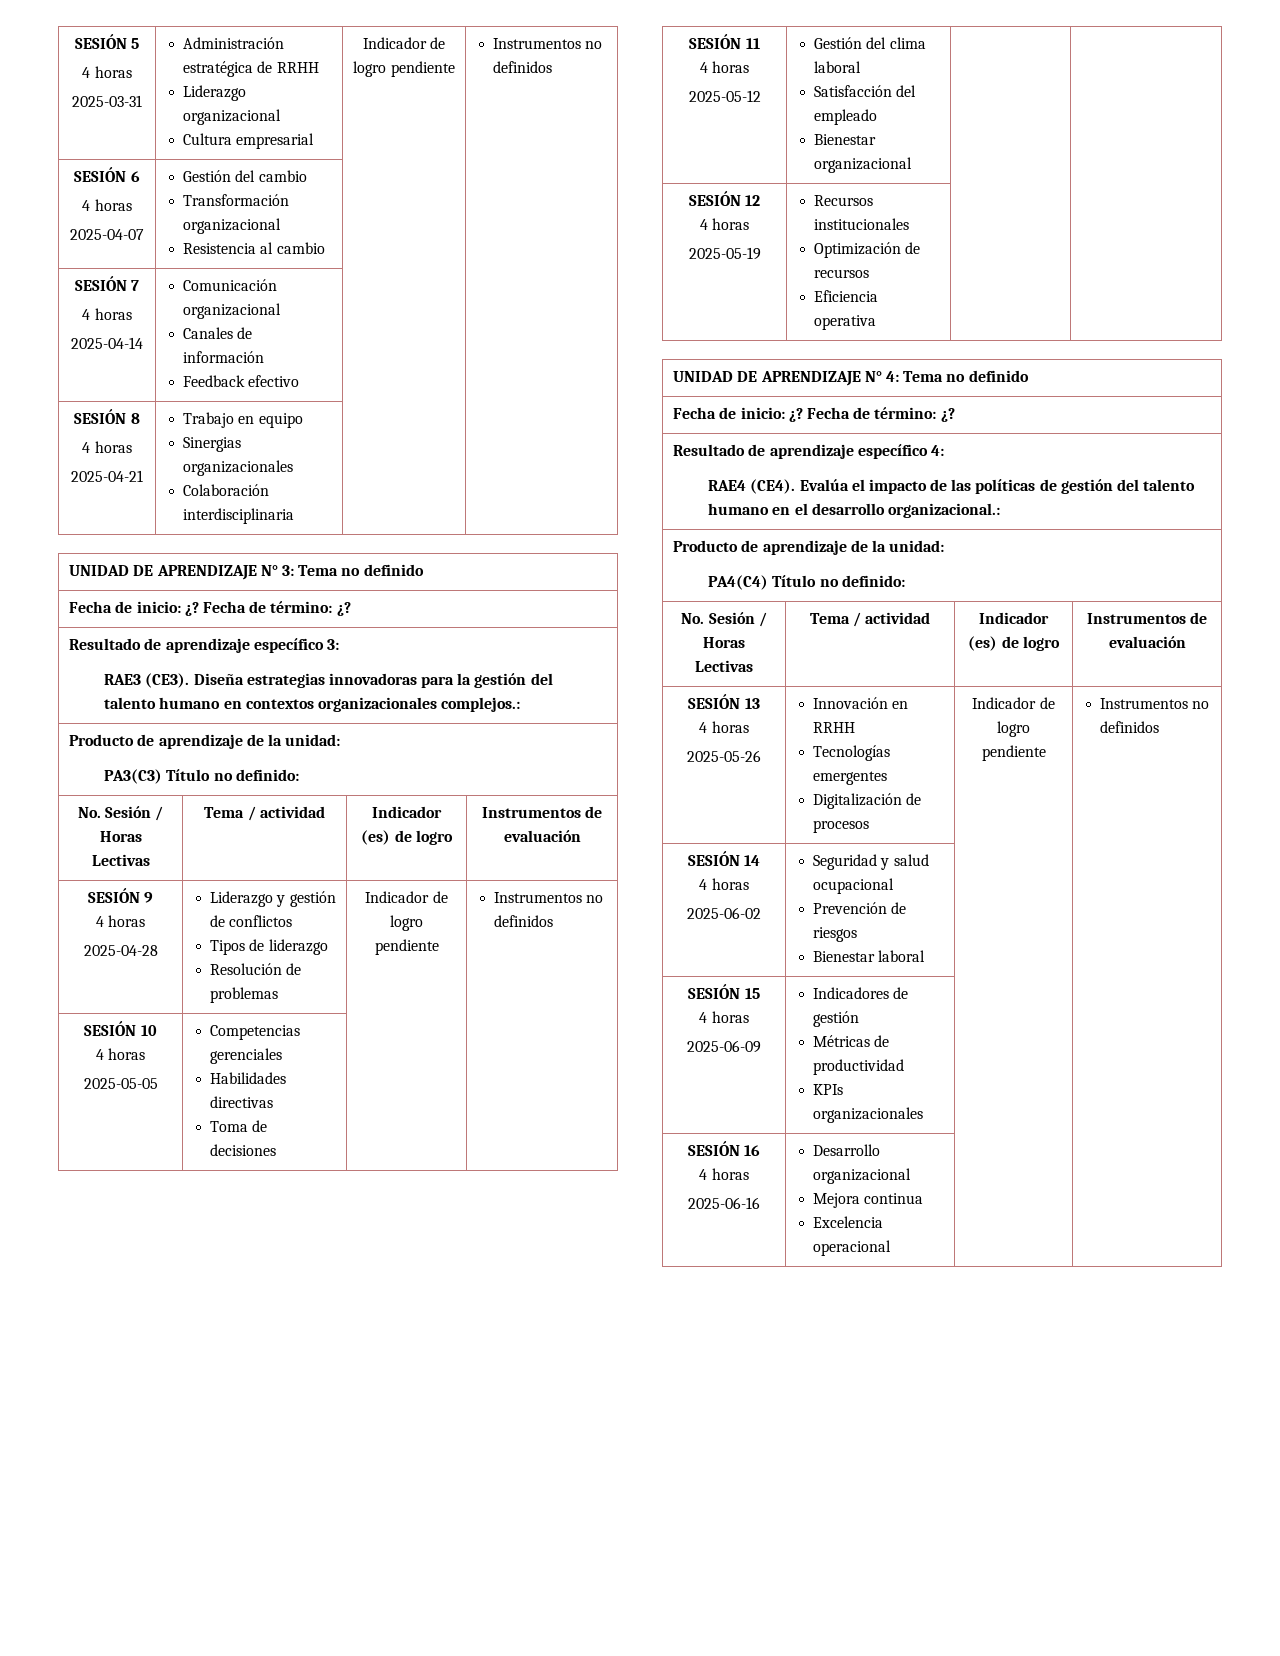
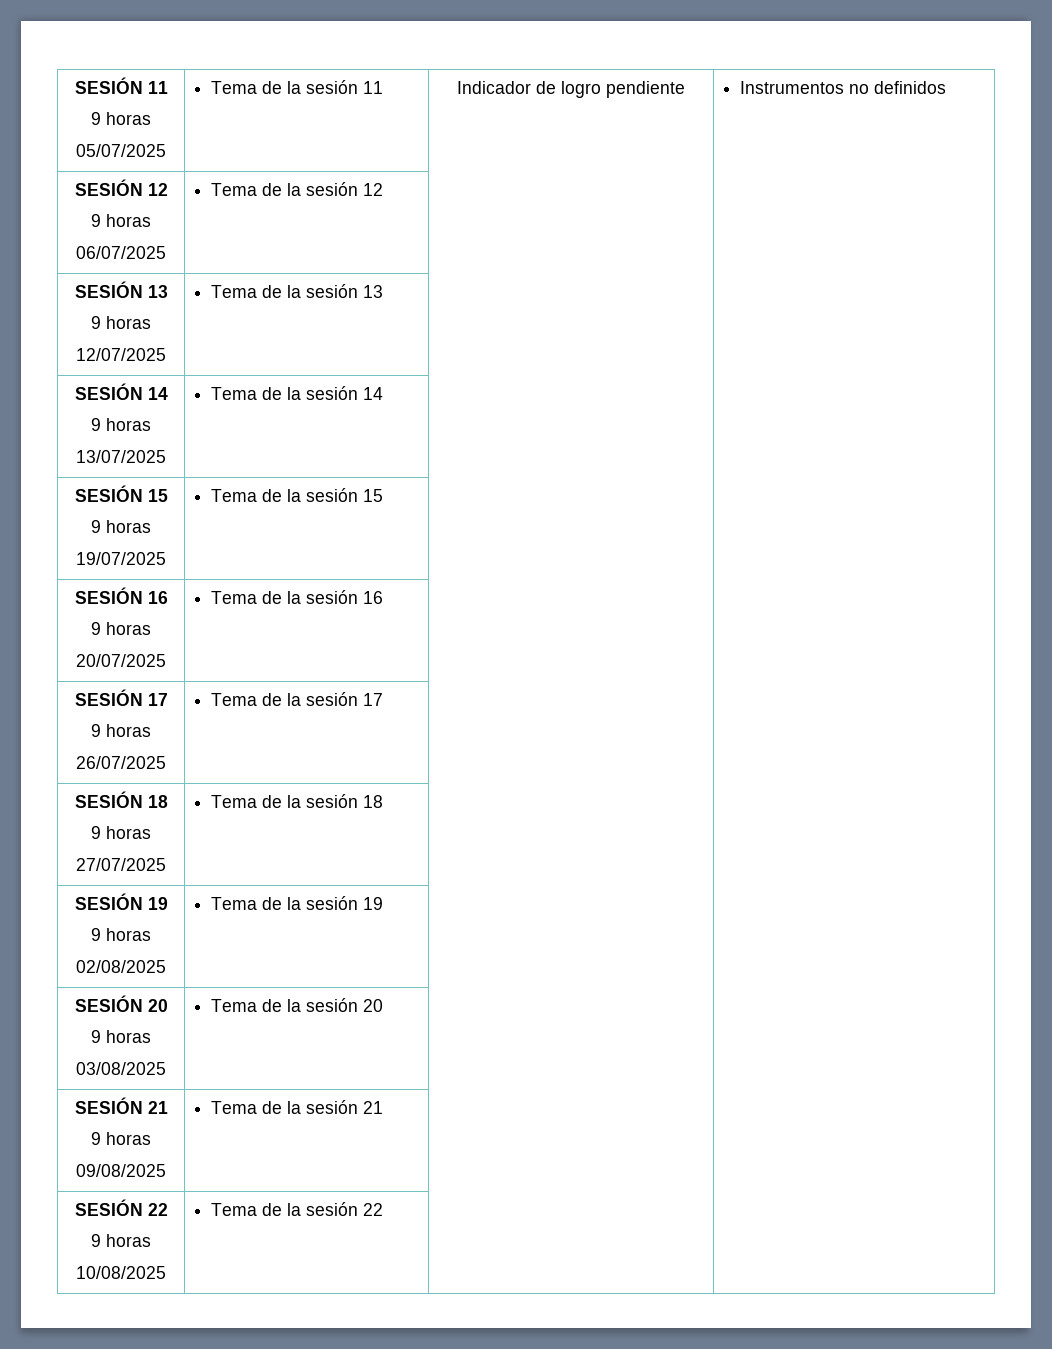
[74,34,140,49] [82,66,132,78] [72,95,142,107] [183,37,285,49] [183,61,319,77] [183,85,247,101] [183,109,282,125] [183,133,315,149] [362,37,446,49] [353,61,455,77] [493,38,603,49] [493,61,553,73] [74,167,140,182] [82,199,132,211] [70,229,144,240] [183,170,307,182] [183,194,290,206] [183,218,282,234] [183,242,325,254] [74,276,140,291] [82,308,132,320] [71,337,143,349] [183,279,278,291] [183,303,282,319] [183,327,253,339] [183,351,265,363] [183,375,300,387] [74,409,140,424] [82,441,132,453] [71,470,143,482] [183,412,303,428] [183,437,242,452] [183,460,294,476] [183,484,270,496] [183,508,295,524] [69,564,424,580] [69,601,351,616] [69,638,339,653] [104,673,553,688] [104,697,521,712] [69,734,341,749] [104,769,299,784] [77,806,164,821] [99,831,142,842] [91,854,150,866] [204,806,325,821] [372,806,442,818] [361,830,453,845] [481,806,603,818] [503,830,581,842] [87,888,154,903] [95,915,146,927] [83,945,158,956] [210,891,336,907] [210,915,293,927] [210,939,328,955] [210,963,302,975] [210,987,279,1003] [365,891,448,903] [390,915,423,931] [374,939,439,955] [494,892,604,903] [494,915,554,927] [84,1021,157,1036] [95,1048,146,1060] [83,1078,158,1089] [210,1025,301,1040] [210,1048,283,1064] [210,1072,287,1084] [210,1096,274,1108] [210,1120,268,1132] [210,1144,277,1156] [689,34,760,49] [699,61,750,73] [688,90,761,102] [814,37,926,49] [814,61,862,73] [814,85,917,97] [814,109,878,125] [814,134,877,145] [814,157,913,173] [688,191,761,206] [699,218,750,230] [688,247,761,260] [814,195,874,206] [814,218,910,230] [814,242,921,258] [814,269,870,278] [814,290,879,302] [814,315,877,330] [673,370,1029,386] [673,407,955,422] [673,444,944,459] [708,479,1196,494] [708,503,1000,518] [673,540,945,555] [708,575,905,590] [681,612,767,627] [703,637,745,648] [695,660,753,672] [809,612,931,627] [979,612,1049,624] [968,636,1060,651] [1086,612,1208,624] [1108,636,1186,648] [688,694,760,709] [699,721,749,733] [687,750,761,762] [813,697,909,709] [813,722,856,733] [813,745,891,761] [813,771,888,785] [813,793,922,809] [813,820,870,833] [972,697,1055,709] [997,721,1030,737] [981,745,1046,761] [1100,698,1210,709] [1100,721,1160,733] [687,851,761,866] [699,878,749,890] [687,907,761,919] [813,854,929,870] [813,878,895,894] [813,902,907,914] [813,927,858,942] [813,950,926,962] SESIÓN 5 // 4 horas // 2025-03-31 | Administración estratégica de RRHH // Liderazgo organizacional // Cultura empresarial | Indicador de logro pendiente | Instrumentos no definidos // SESIÓN 6 // 4 horas // 2025-04-07 | Gestión del cambio // Transformación organizacional // Resistencia al cambio | | // SESIÓN 7 // 4 horas // 2025-04-14 | Comunicación organizacional // Canales de información // Feedback efectivo | | // SESIÓN 8 // 4 horas // 2025-04-21 | Trabajo en equipo // Sinergias organizacionales // Colaboración interdisciplinaria | | // UNIDAD DE APRENDIZAJE N° 3: Tema no definido // Fecha de inicio: ¿? Fecha de término: ¿? // Resultado de aprendizaje específico 3: // RAE3 (CE3). Diseña estrategias innovadoras para la gestión del talento humano en contextos organizacionales complejos.: // Producto de aprendizaje de la unidad: // PA3(C3) Título no definido: // No. Sesión / Horas Lectivas | Tema / actividad | Indicador (es) de logro | Instrumentos de evaluación // SESIÓN 9 // 4 horas // 2025-04-28 | Liderazgo y gestión de conflictos // Tipos de liderazgo // Resolución de problemas | Indicador de logro pendiente | Instrumentos no definidos // SESIÓN 10 // 4 horas // 2025-05-05 | Competencias gerenciales // Habilidades directivas // Toma de decisiones | | // SESIÓN 11 // 4 horas // 2025-05-12 | Gestión del clima laboral // Satisfacción del empleado // Bienestar organizacional | | // SESIÓN 12 // 4 horas // 2025-05-19 | Recursos institucionales // Optimización de recursos // Eficiencia operativa | | // UNIDAD DE APRENDIZAJE N° 4: Tema no definido // Fecha de inicio: ¿? Fecha de término: ¿? // Resultado de aprendizaje específico 4: // RAE4 (CE4). Evalúa el impacto de las políticas de gestión del talento humano en el desarrollo organizacional.: // Producto de aprendizaje de la unidad: // PA4(C4) Título no definido: // No. Sesión / Horas Lectivas | Tema / actividad | Indicador (es) de logro | Instrumentos de evaluación // SESIÓN 13 // 4 horas // 2025-05-26 | Innovación en RRHH // Tecnologías emergentes // Digitalización de procesos | Indicador de logro pendiente | Instrumentos no definidos // SESIÓN 14 // 4 horas // 2025-06-02 | Seguridad y salud ocupacional // Prevención de riesgos // Bienestar laboral -> [74,77,168,94] [91,112,151,125] [76,144,166,157] [211,80,384,94] [457,81,685,98] [740,81,947,94] [74,179,168,196] [91,214,151,227] [76,246,166,259] [211,182,384,196] [74,281,168,298] [91,316,151,329] [76,348,166,361] [211,284,384,298] [74,383,168,400] [91,418,151,431] [76,450,166,463] [211,386,384,400] SESIÓN 11 // 9 horas // 05/07/2025 | Tema de la sesión 11 | Indicador de logro pendiente | Instrumentos no definidos // SESIÓN 12 // 9 horas // 06/07/2025 | Tema de la sesión 12 | | // SESIÓN 13 // 9 horas // 12/07/2025 | Tema de la sesión 13 | | // SESIÓN 14 // 9 horas // 13/07/2025 | Tema de la sesión 14
[699,1011,749,1023] [687,1040,761,1053] [813,987,909,999] [813,1011,860,1027] [813,1035,890,1047] [813,1059,905,1075] [813,1084,844,1095] [813,1107,924,1123] 4 horas // 2025-06-09 | Indicadores de gestión // Métricas de productividad // KPIs organizacionales -> [91,520,151,533] [76,552,166,565] [211,488,384,502] 9 horas // 19/07/2025 | Tema de la sesión 15
[699,1168,749,1180] [688,1197,760,1209] [813,1144,881,1156] [813,1168,912,1184] [813,1193,924,1208] [813,1216,884,1228] [813,1240,892,1256] 4 horas // 2025-06-16 | Desarrollo organizacional // Mejora continua // Excelencia operacional -> [91,622,151,635] [76,654,166,667] [211,590,384,604] [74,689,168,706] [91,724,151,737] [76,756,166,769] [211,692,384,706] [74,791,168,808] [91,826,151,839] [76,858,166,871] [211,794,384,808] [74,893,168,910] [91,928,151,941] [76,960,166,973] [211,896,384,910] [74,995,168,1012] [91,1030,151,1043] [76,1062,166,1075] [211,998,384,1012] [74,1097,168,1114] [91,1132,151,1145] [76,1164,166,1177] [211,1100,384,1114] [74,1199,168,1216] [91,1234,151,1247] [76,1266,166,1279] [211,1202,384,1216] 9 horas // 20/07/2025 | Tema de la sesión 16 | | // SESIÓN 17 // 9 horas // 26/07/2025 | Tema de la sesión 17 | | // SESIÓN 18 // 9 horas // 27/07/2025 | Tema de la sesión 18 | | // SESIÓN 19 // 9 horas // 02/08/2025 | Tema de la sesión 19 | | // SESIÓN 20 // 9 horas // 03/08/2025 | Tema de la sesión 20 | | // SESIÓN 21 // 9 horas // 09/08/2025 | Tema de la sesión 21 | | // SESIÓN 22 // 9 horas // 10/08/2025 | Tema de la sesión 22

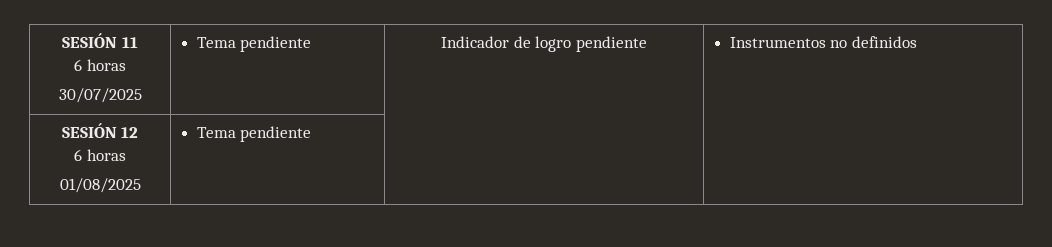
[91,112,151,125] [76,144,166,157] [211,80,384,94] 9 horas // 05/07/2025 | Tema de la sesión 11 -> [74,59,126,71] [58,88,142,103] [196,36,312,52] 6 horas // 30/07/2025 | Tema pendiente
[91,214,151,227] [76,246,166,259] [211,182,384,196] [74,281,168,298] [91,316,151,329] [76,348,166,361] [211,284,384,298] [74,383,168,400] [91,418,151,431] [76,450,166,463] [211,386,384,400] [74,485,168,502] [91,520,151,533] [76,552,166,565] [211,488,384,502] [74,587,168,604] [91,622,151,635] [76,654,166,667] [211,590,384,604] [74,689,168,706] [91,724,151,737] [76,756,166,769] [211,692,384,706] [74,791,168,808] [91,826,151,839] [76,858,166,871] [211,794,384,808] [74,893,168,910] [91,928,151,941] [76,960,166,973] [211,896,384,910] [74,995,168,1012] [91,1030,151,1043] [76,1062,166,1075] [211,998,384,1012] [74,1097,168,1114] [91,1132,151,1145] [76,1164,166,1177] [211,1100,384,1114] [74,1199,168,1216] [91,1234,151,1247] [76,1266,166,1279] [211,1202,384,1216] 9 horas // 06/07/2025 | Tema de la sesión 12 | | // SESIÓN 13 // 9 horas // 12/07/2025 | Tema de la sesión 13 | | // SESIÓN 14 // 9 horas // 13/07/2025 | Tema de la sesión 14 | | // SESIÓN 15 // 9 horas // 19/07/2025 | Tema de la sesión 15 | | // SESIÓN 16 // 9 horas // 20/07/2025 | Tema de la sesión 16 | | // SESIÓN 17 // 9 horas // 26/07/2025 | Tema de la sesión 17 | | // SESIÓN 18 // 9 horas // 27/07/2025 | Tema de la sesión 18 | | // SESIÓN 19 // 9 horas // 02/08/2025 | Tema de la sesión 19 | | // SESIÓN 20 // 9 horas // 03/08/2025 | Tema de la sesión 20 | | // SESIÓN 21 // 9 horas // 09/08/2025 | Tema de la sesión 21 | | // SESIÓN 22 // 9 horas // 10/08/2025 | Tema de la sesión 22 -> [74,149,126,161] [59,178,141,193] [196,126,312,142] 6 horas // 01/08/2025 | Tema pendiente

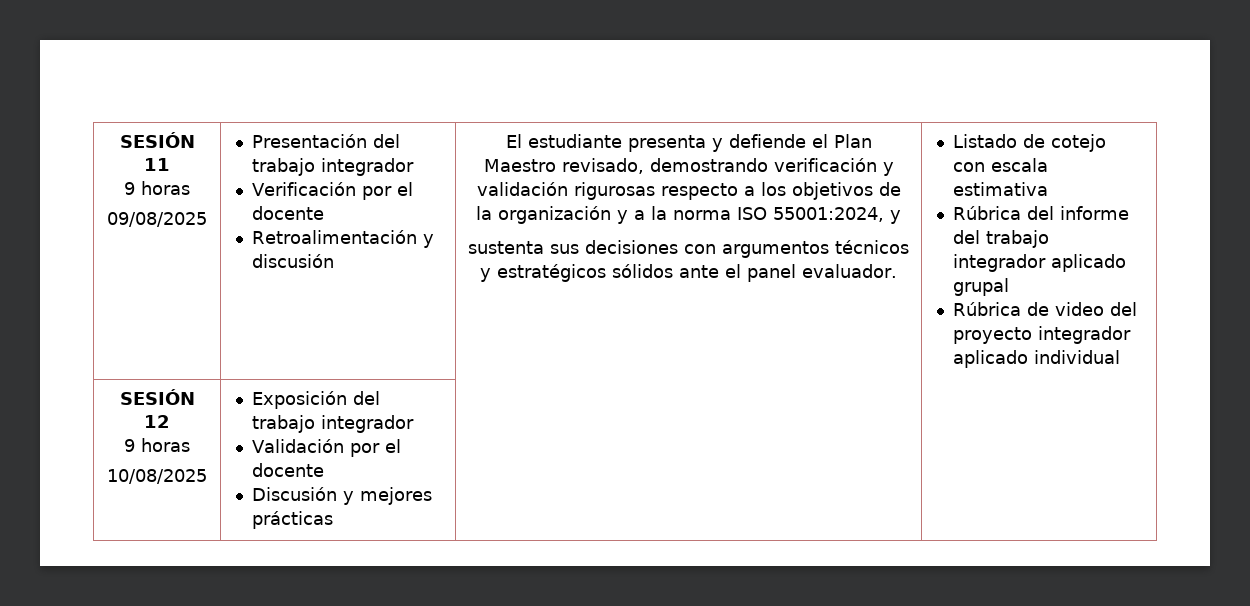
[74,59,126,71] [58,88,142,103] [196,36,312,52] [441,36,647,52] [729,36,918,48] 6 horas // 30/07/2025 | Tema pendiente | Indicador de logro pendiente | Instrumentos no definidos -> [124,181,190,195] [107,212,207,227] [252,134,401,148] [252,158,415,176] [252,182,414,200] [252,206,325,220] [252,230,435,248] [252,254,335,268] [505,134,872,152] [483,158,894,176] [476,182,901,200] [476,206,901,224] [468,240,909,258] [480,264,898,282] [953,134,1107,152] [953,158,1049,172] [953,182,1049,196] [953,206,1130,220] [953,230,1050,248] [953,254,1127,272] [953,278,1010,296] [953,302,1138,316] [953,326,1132,344] [953,350,1121,368] 9 horas // 09/08/2025 | Presentación del trabajo integrador // Verificación por el docente // Retroalimentación y discusión | El estudiante presenta y defiende el Plan Maestro revisado, demostrando verificación y validación rigurosas respecto a los objetivos de la organización y a la norma ISO 55001:2024, y // sustenta sus decisiones con argumentos técnicos y estratégicos sólidos ante el panel evaluador. | Listado de cotejo con escala estimativa // Rúbrica del informe del trabajo integrador aplicado grupal // Rúbrica de video del proyecto integrador aplicado individual
[74,149,126,161] [59,178,141,193] [196,126,312,142] 6 horas // 01/08/2025 | Tema pendiente -> [124,438,190,452] [107,469,207,484] [252,391,381,409] [252,415,415,433] [252,439,402,457] [252,463,325,477] [252,487,433,505] [252,511,334,529] 9 horas // 10/08/2025 | Exposición del trabajo integrador // Validación por el docente // Discusión y mejores prácticas

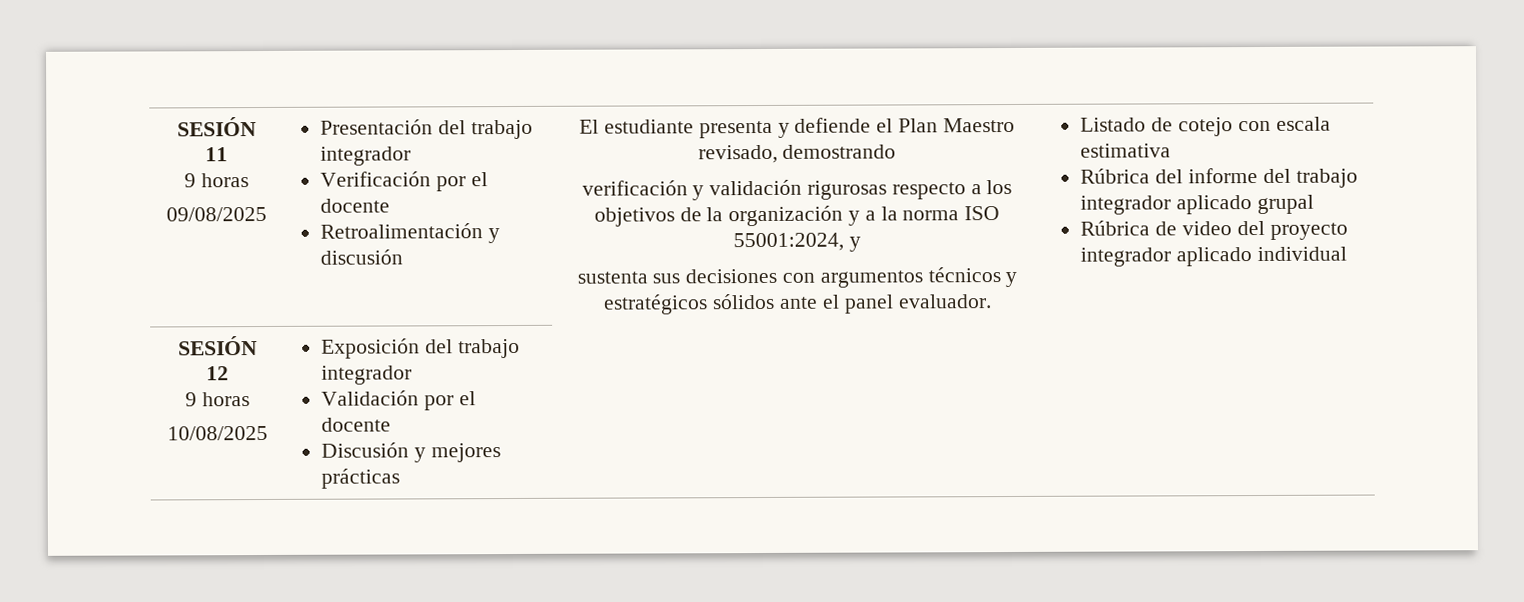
(768, 165) none -> (897, 151) //

